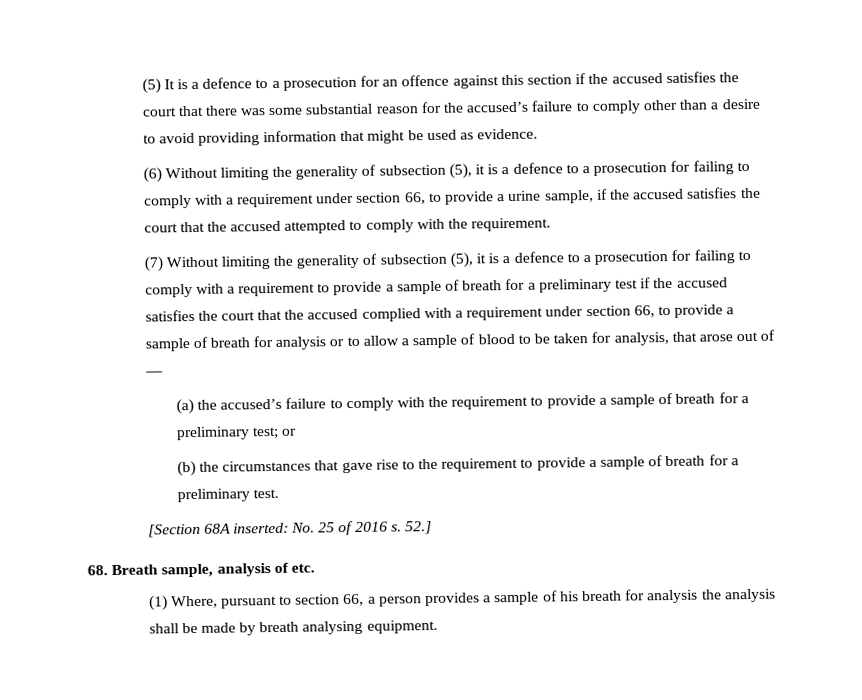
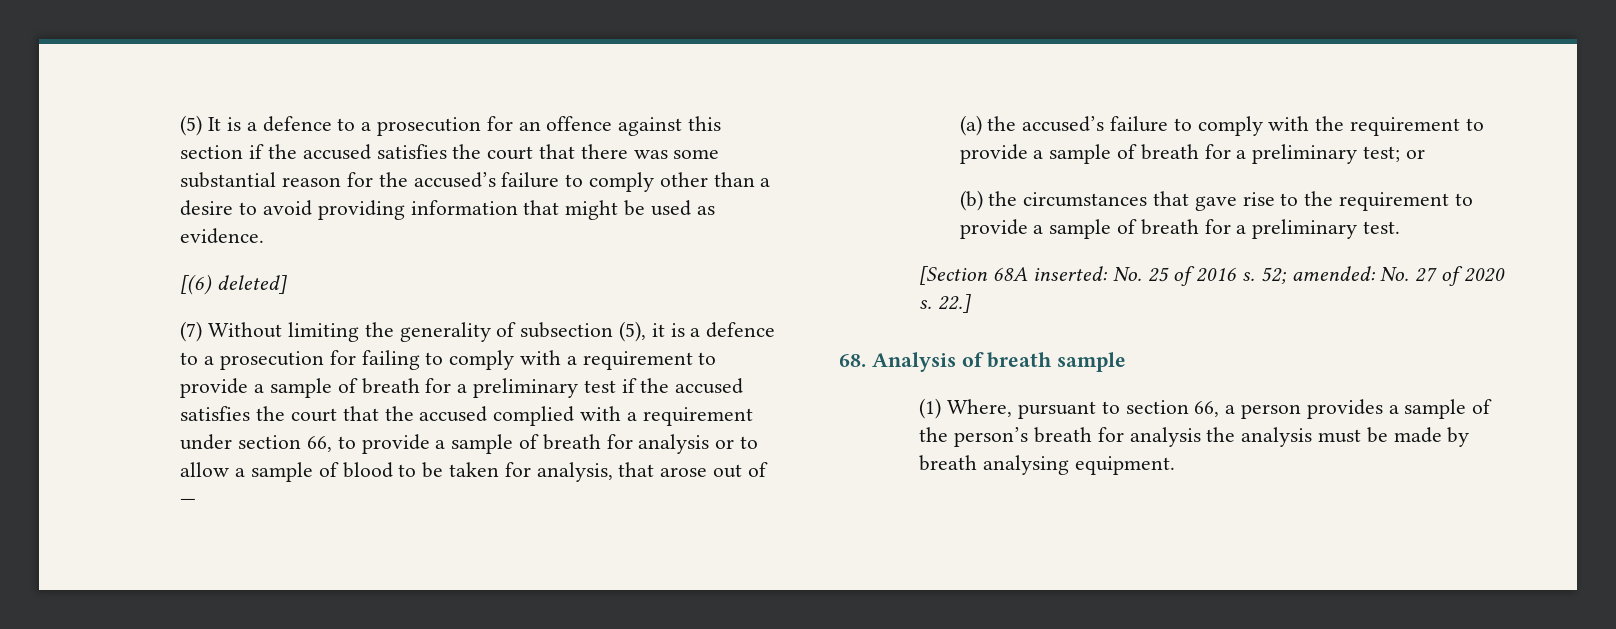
[142,160,750,183] [143,187,761,209] [143,217,552,234] (6) Without limiting the generality of subsection (5), it is a defence to a prosecution for failing to comply with a requirement under section 66, to provide a urine sample, if the accused satisfies the court that the accused attempted to comply with the requirement. -> [180,274,288,295] [(6) deleted]
[405,520,433,535] [87,562,315,578] 52.] // 68. Breath sample, analysis of etc. -> [1260,266,1505,286] [919,294,972,313] [839,352,1127,372] 52; amended: No. 27 of 2020 s. 22.] // 68. Analysis of breath sample
[559,591,579,602] his -> [919,427,1029,447] the person’s
[148,623,179,634] shall -> [1318,429,1362,443] must

